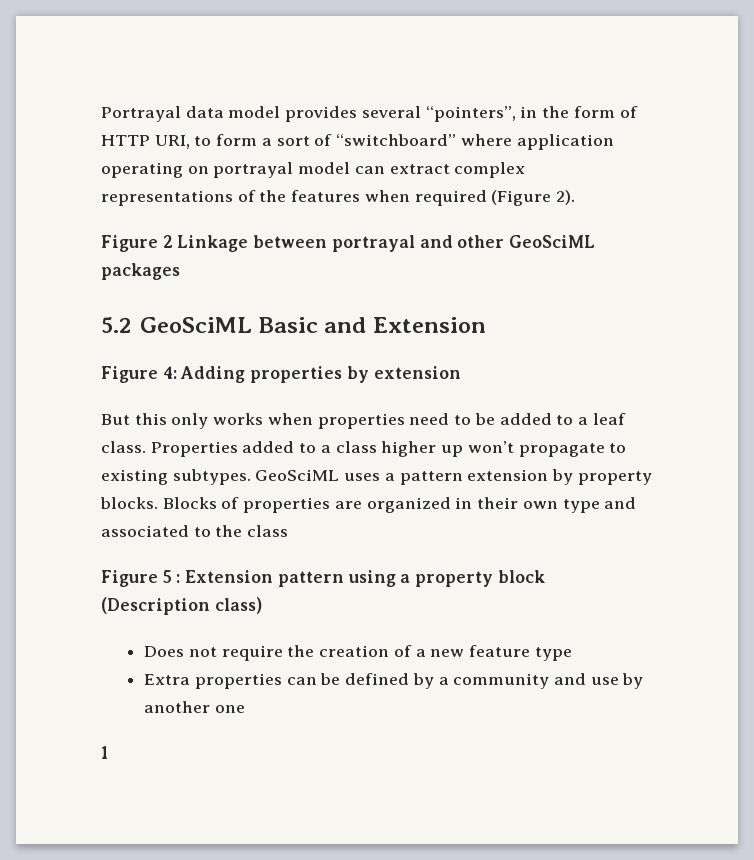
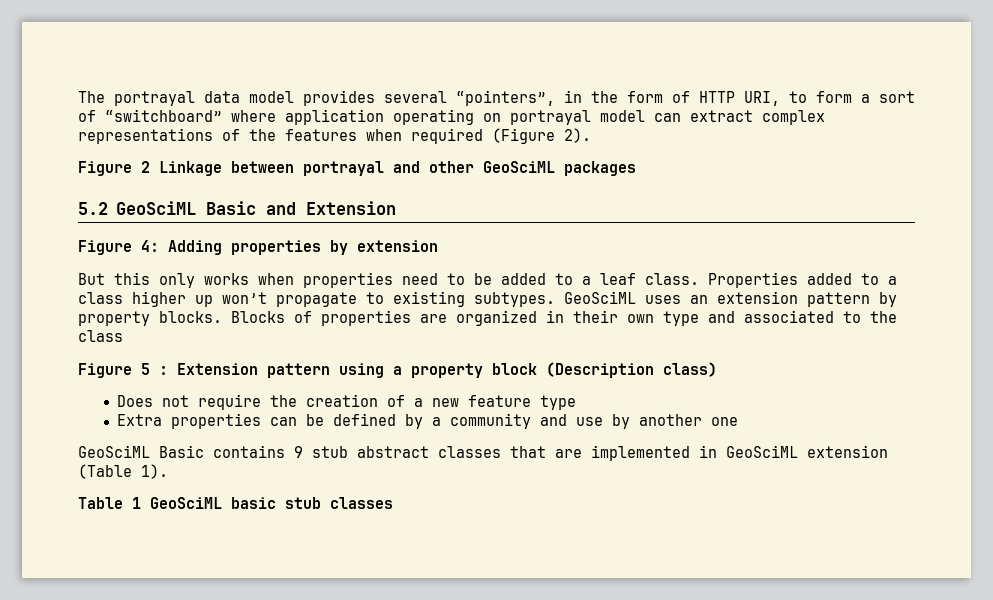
[101,106,181,122] Portrayal -> [78,91,195,106] The portrayal
[384,469,549,485] a pattern extension -> [690,291,870,307] an extension pattern
[101,746,108,759] 1 -> [78,445,888,461] [78,464,168,479] [78,497,393,509] GeoSciML Basic contains 9 stub abstract classes that are implemented in GeoSciML extension (Table 1). // Table 1 GeoSciML basic stub classes

